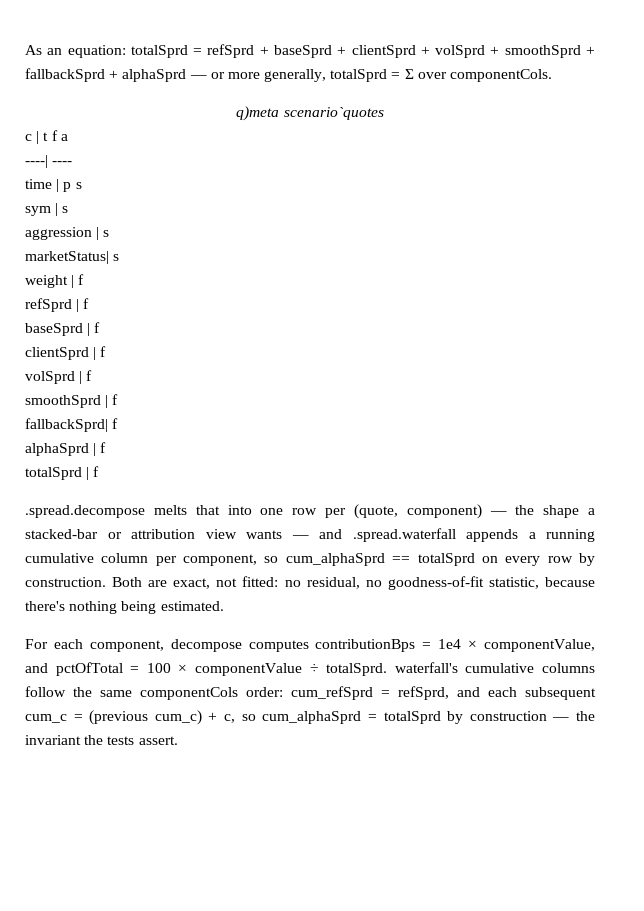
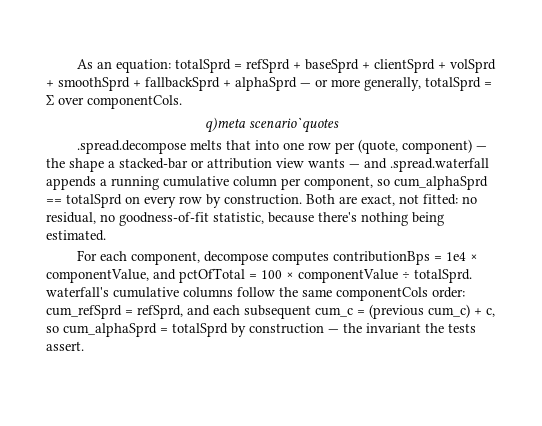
[25,130,68,144] [25,155,73,168] [25,179,82,192] [25,203,69,216] [25,227,110,240] [25,251,120,264] [25,274,85,288] [25,298,90,312] [25,322,101,336] [25,346,107,360] [25,370,93,384] [25,394,119,408] [25,418,119,432] [25,442,107,456] [25,466,100,480] // c | t f a // ----| ---- // time | p s // sym | s // aggression | s // marketStatus| s // weight | f // refSprd | f // baseSprd | f // clientSprd | f // volSprd | f // smoothSprd | f // fallbackSprd| f // alphaSprd | f // totalSprd | f -> (339, 125) none

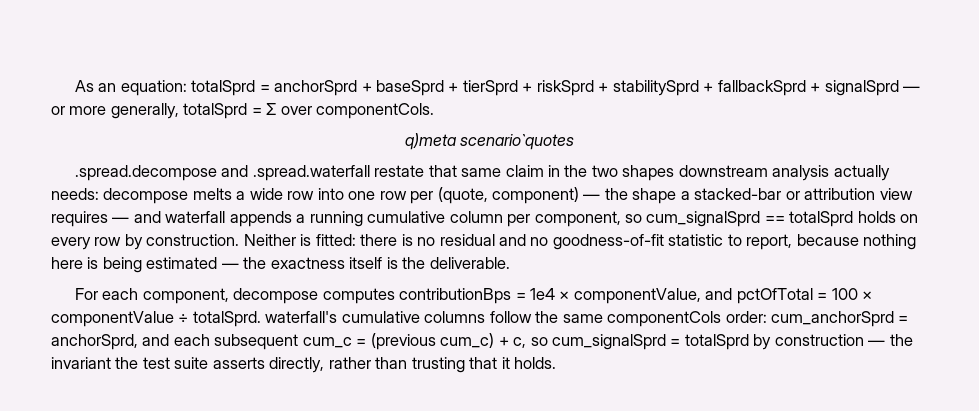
[246,59,291,73] refSprd -> [274,80,358,96] anchorSprd
[374,59,497,73] [46,77,130,91] clientSprd + volSprd + smoothSprd -> [462,80,699,96] tierSprd + riskSprd + stabilitySprd
[235,77,297,91] alphaSprd -> [824,80,899,96] signalSprd
[190,140,252,150] melts that -> [221,165,890,181] [51,188,315,204] and .spread.waterfall restate that same claim in the two shapes downstream analysis actually needs: decompose melts a wide row
[308,158,345,168] wants -> [51,211,108,227] requires
[390,158,489,172] .spread.waterfall -> [165,211,226,223] waterfall
[394,176,488,190] cum_alphaSprd -> [646,211,761,227] cum_signalSprd
(122, 201) none -> [857,211,896,223] holds
[306,194,477,206] [46,212,444,226] [46,230,106,241] Both are exact, not fitted: no residual, no goodness-of-fit statistic, because there's nothing being estimated. -> [243,234,917,250] [51,257,510,273] Neither is fitted: there is no residual and no goodness-of-fit statistic to report, because nothing here is being estimated — the exactness itself is the deliverable.
[46,305,183,319] cum_refSprd = refSprd, -> [771,311,909,327] [51,334,138,350] cum_anchorSprd = anchorSprd,
[63,323,157,337] cum_alphaSprd -> [552,334,667,350] cum_signalSprd
[448,323,476,333] [46,341,84,351] tests assert. -> [142,357,557,373] test suite asserts directly, rather than trusting that it holds.

